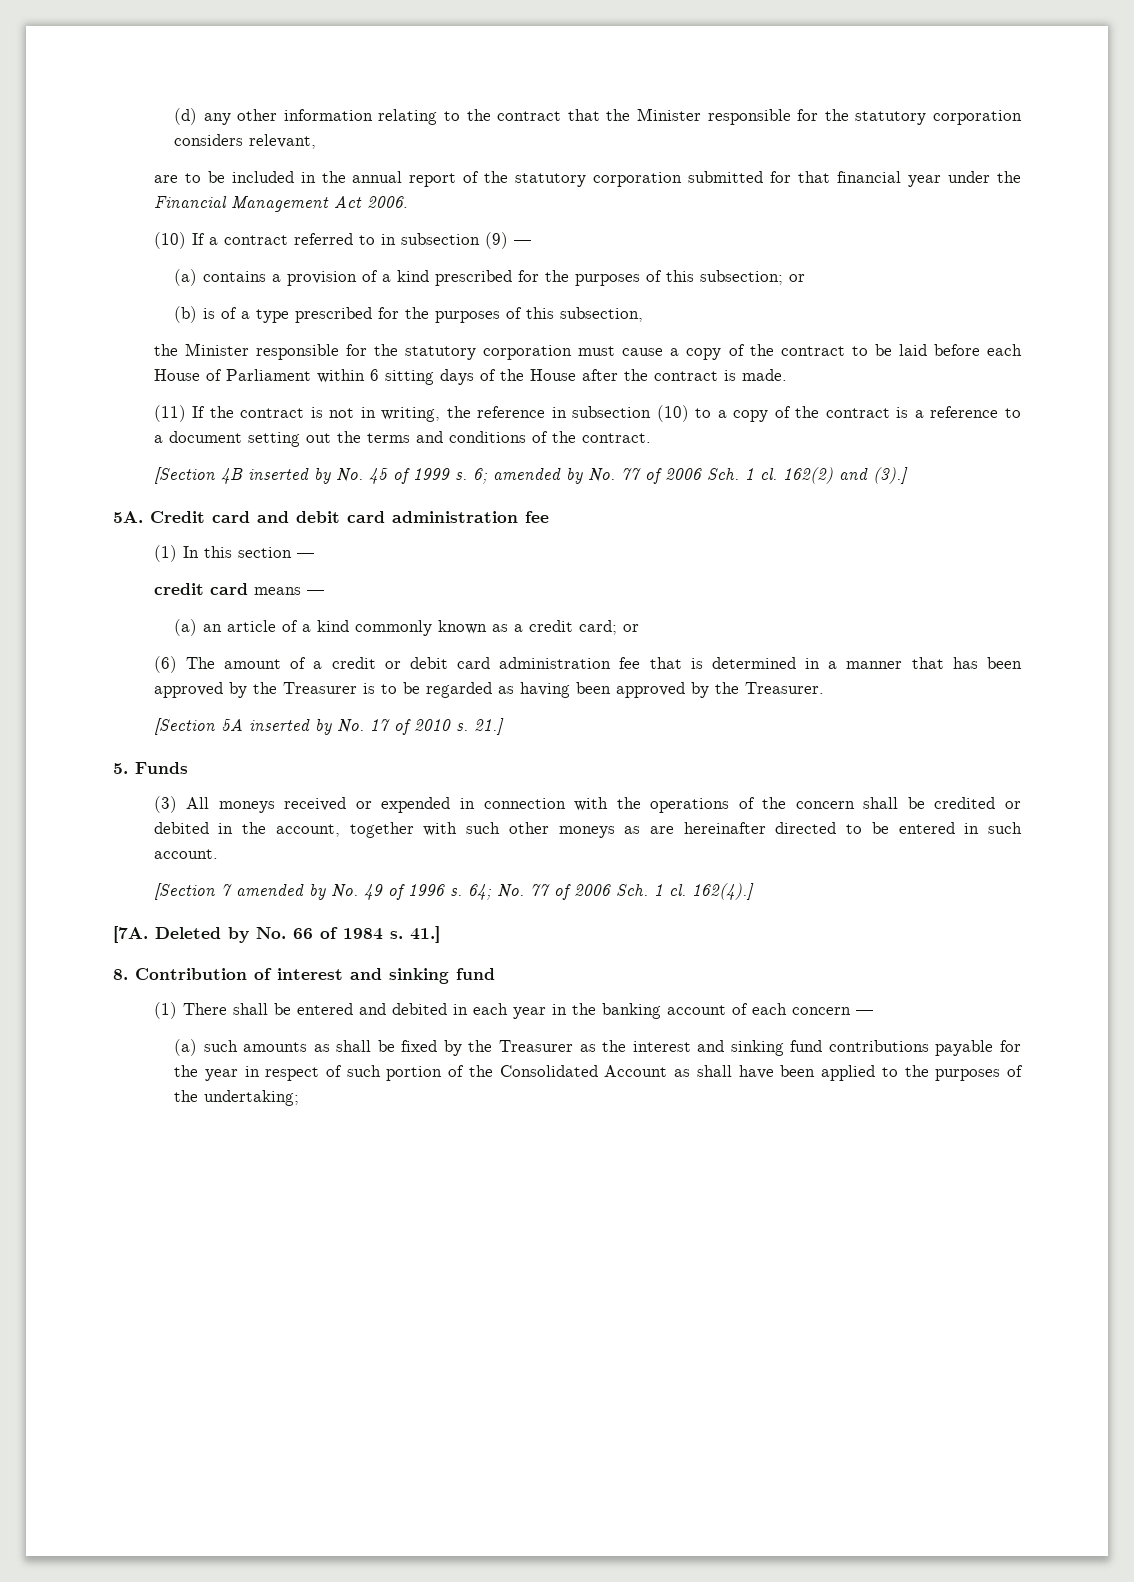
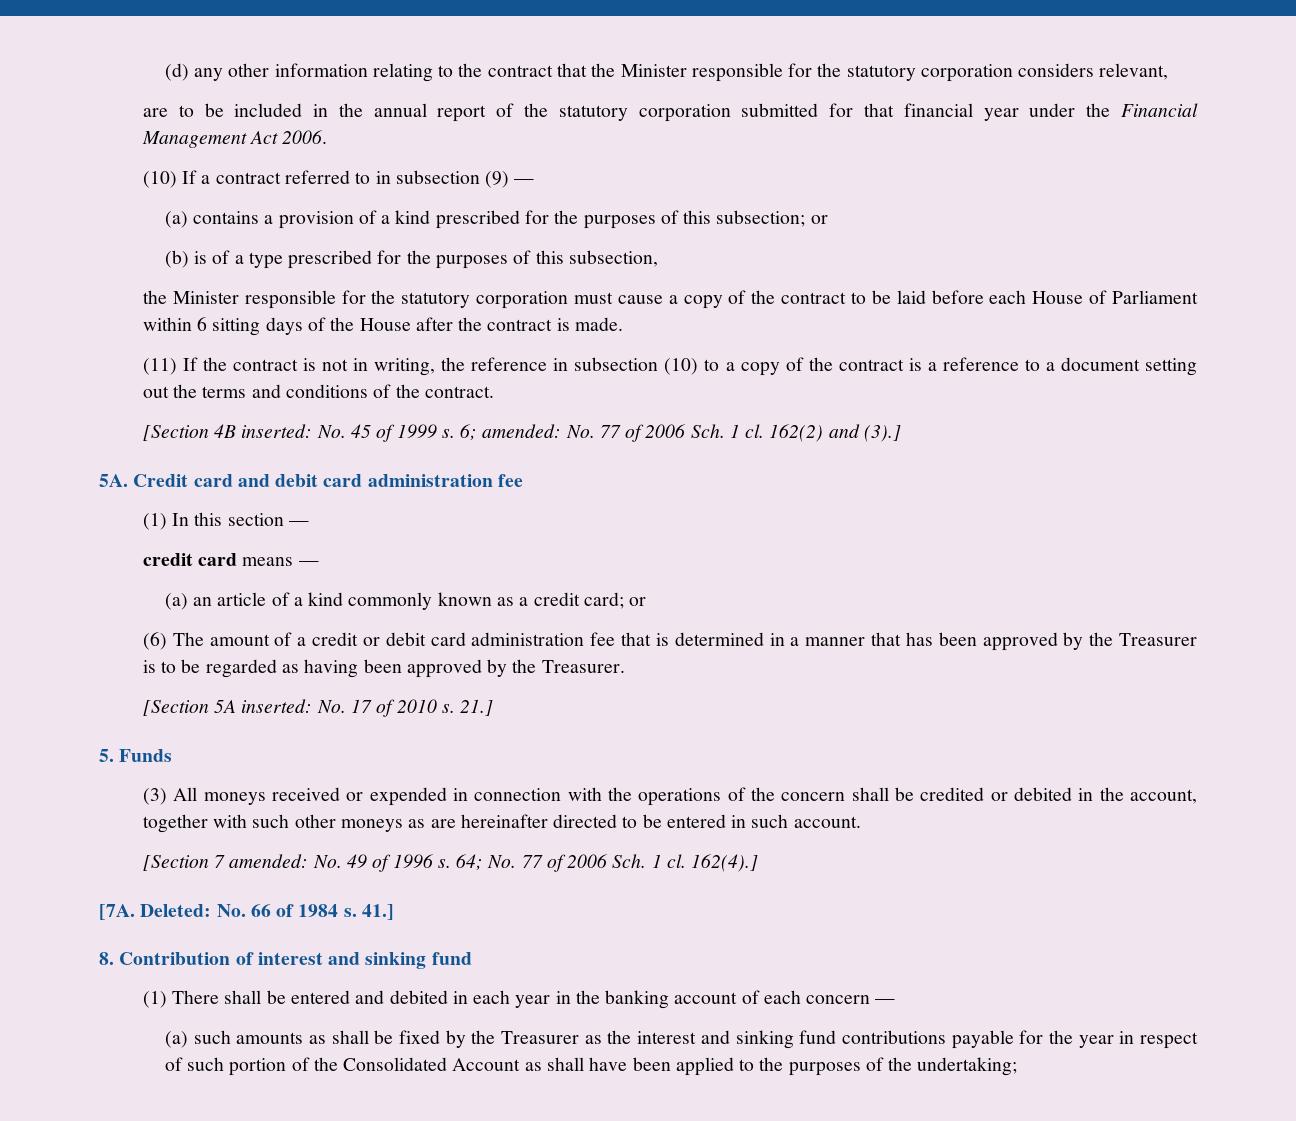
[247,468,331,484] inserted by -> [241,424,313,438] inserted:
[492,468,583,484] amended by -> [482,424,562,438] amended:
[248,719,332,735] inserted by -> [241,699,313,713] inserted:
[235,884,326,900] amended by -> [229,854,309,868] amended:
[155,927,249,943] Deleted by -> [140,904,212,917] Deleted:

